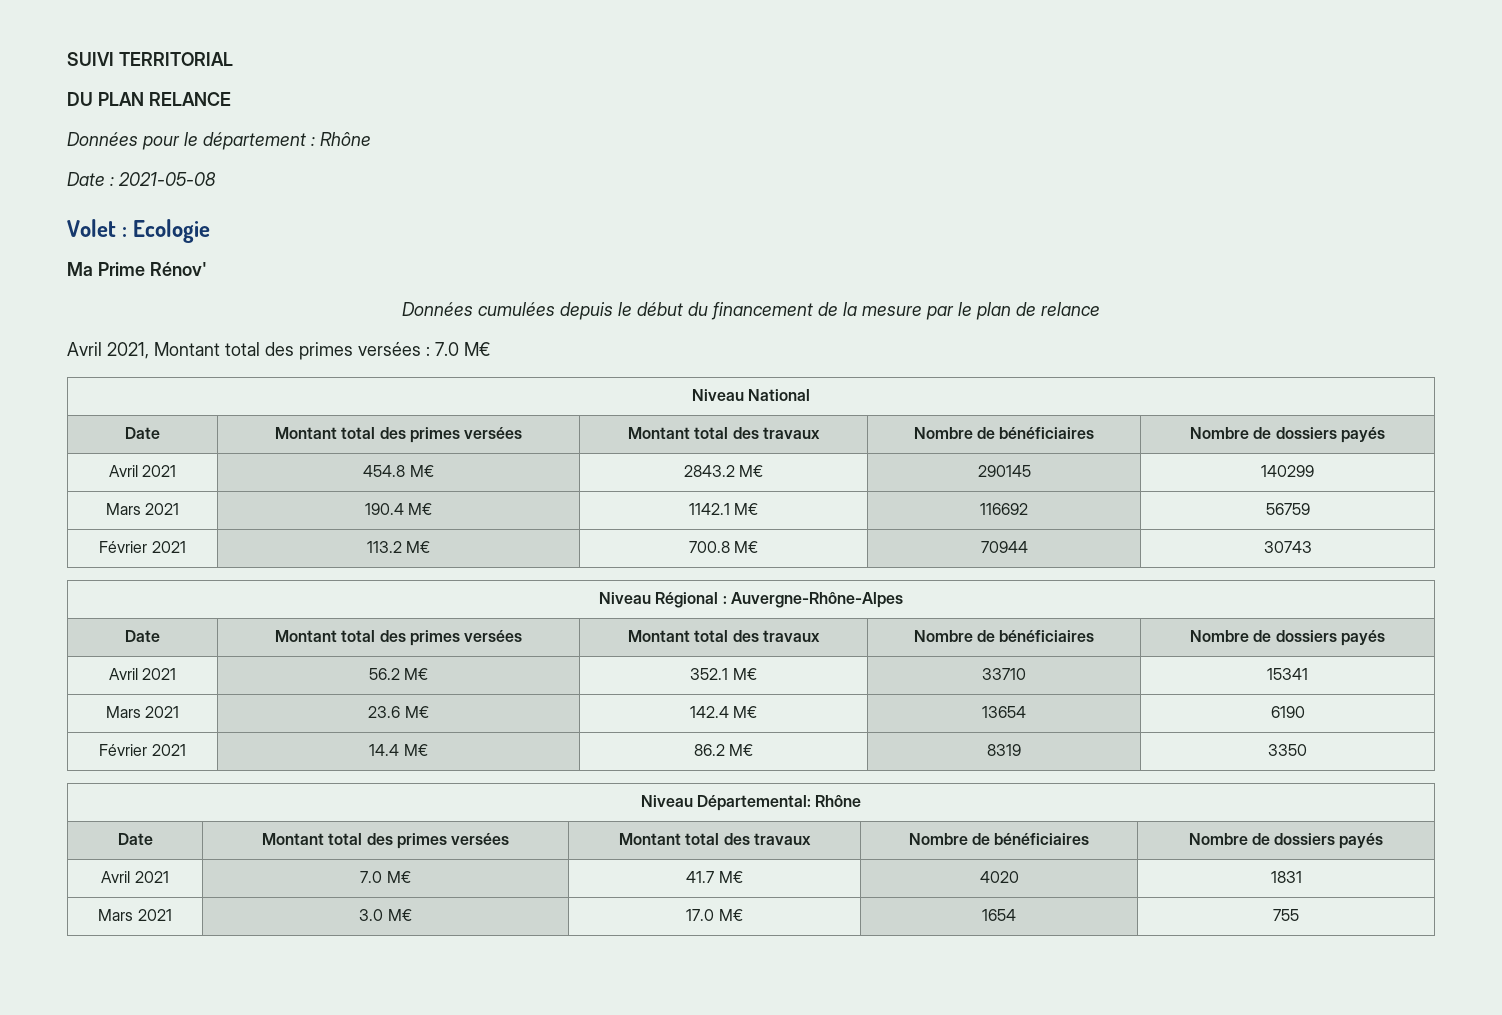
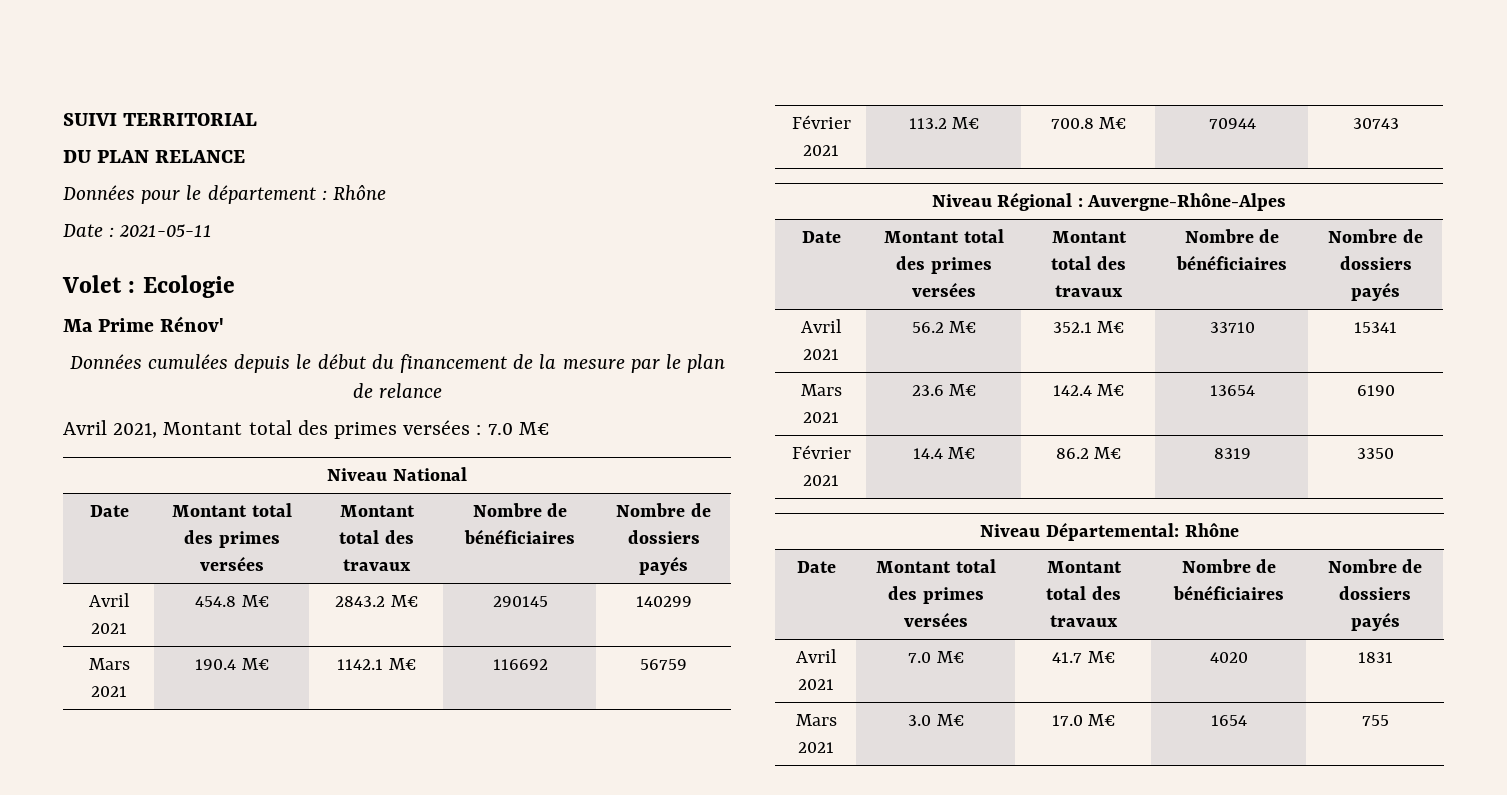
[118,172,216,186] 2021-05-08 -> [119,224,213,237] 2021-05-11

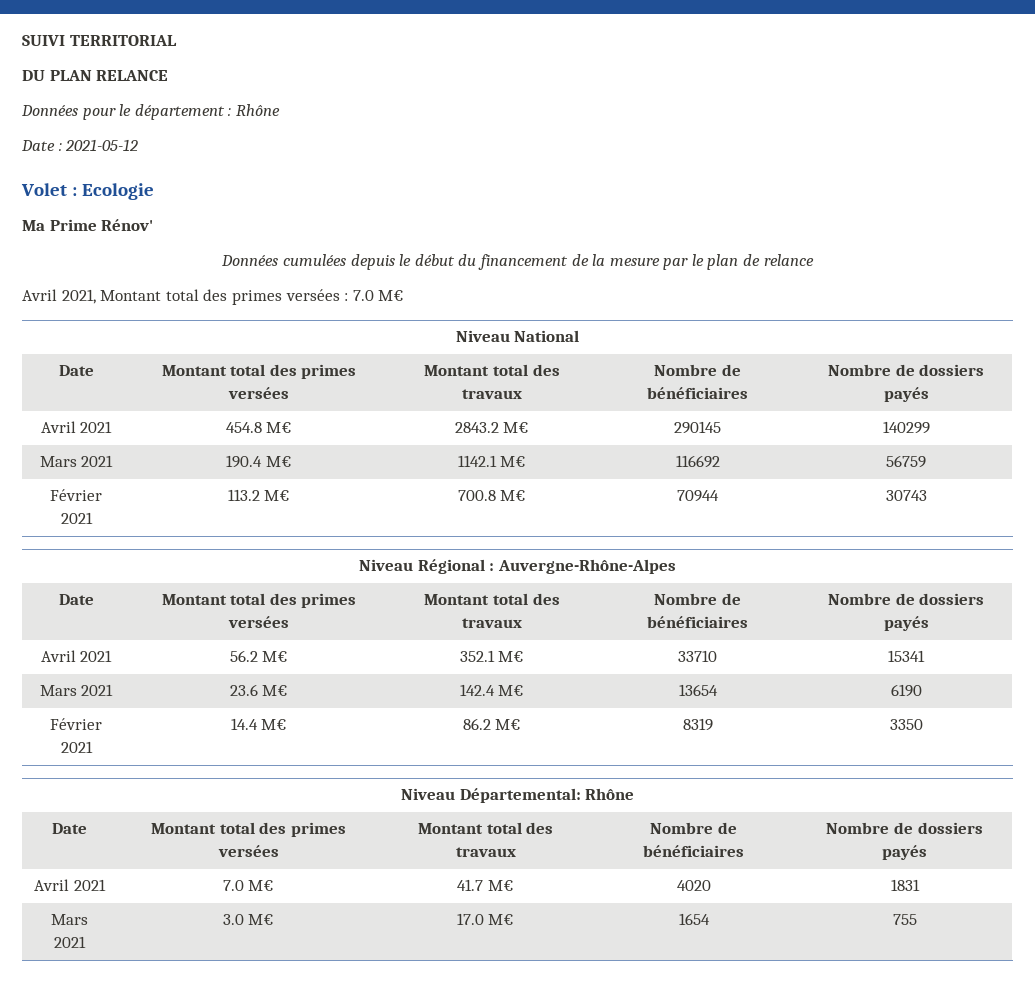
[119,224,213,237] 2021-05-11 -> [65,139,139,151] 2021-05-12

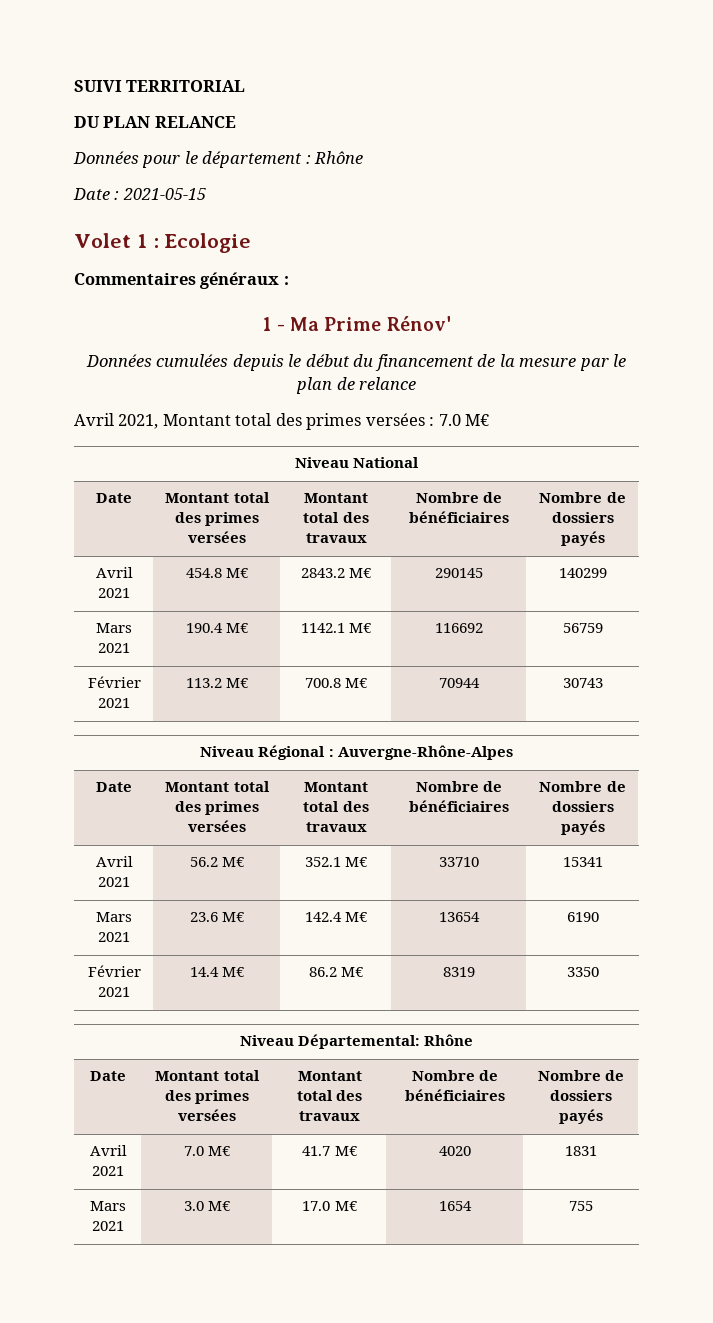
[65,139,139,151] 2021-05-12 -> [122,188,206,200] 2021-05-15
(67, 189) none -> [136,234,147,248] 1
(154, 191) none -> [74,272,289,289] [262,317,285,331] Commentaires généraux : // 1 -

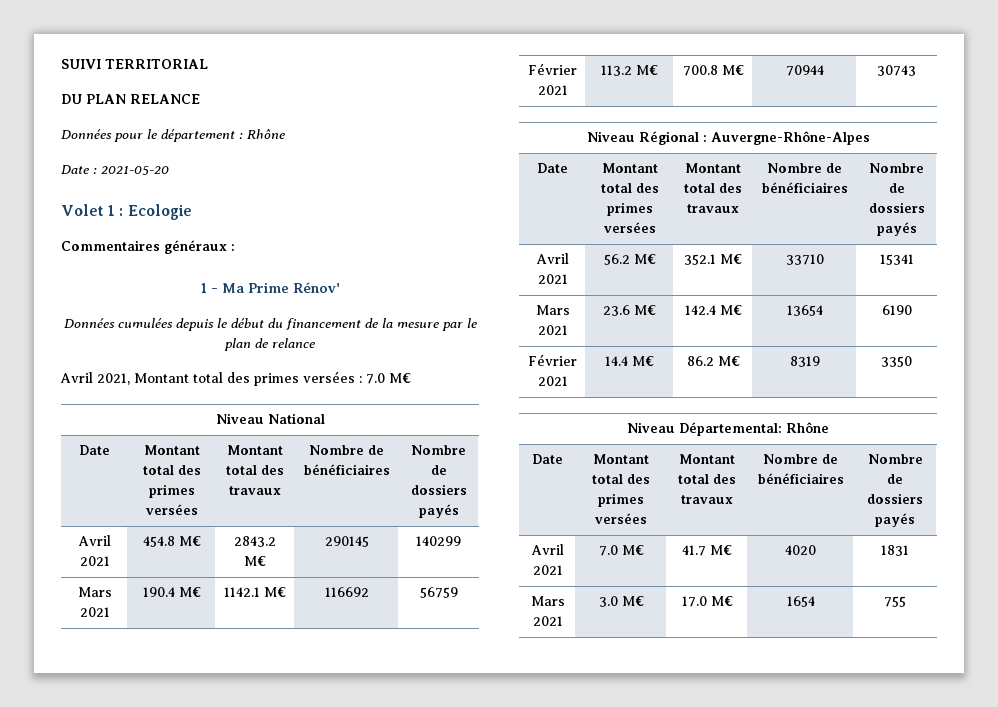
[122,188,206,200] 2021-05-15 -> [101,166,169,175] 2021-05-20

